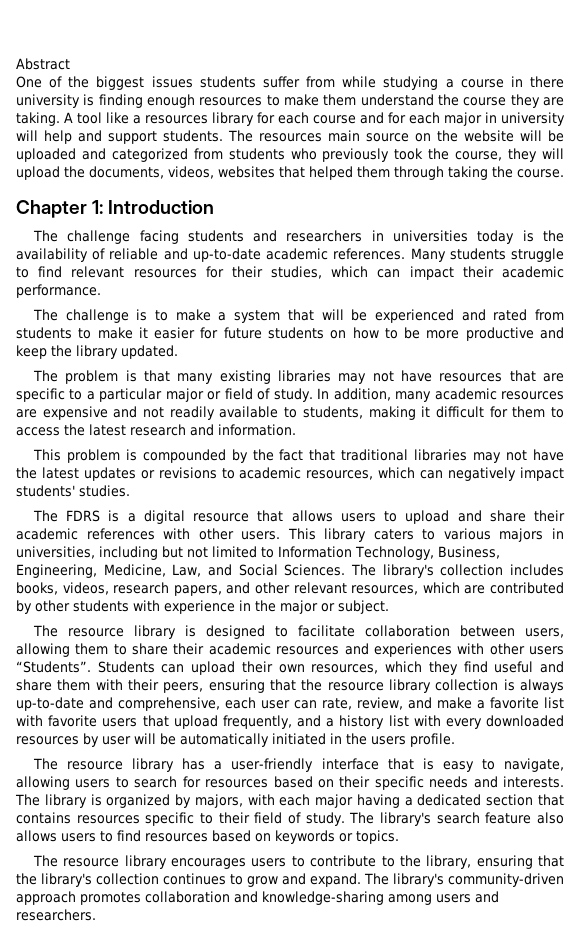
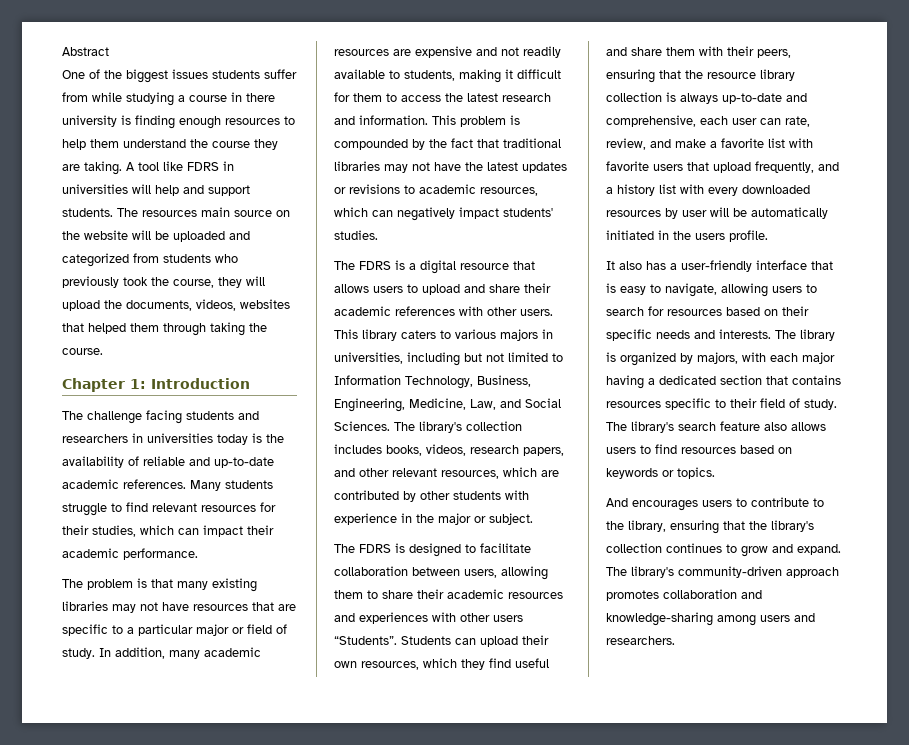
[284,94,319,106] make -> [62,139,86,150] help
[133,112,565,126] a resources library for each course and for each major in university -> [187,161,234,171] [62,184,128,194] FDRS in universities
[32,309,564,323] [16,327,564,341] [16,345,178,359] // The challenge is to make a system that will be experienced and rated from students to make it easier for future students on how to be more productive and keep the library updated. -> (198, 554) none
(296, 430) // -> (428, 120) none
[67,625,176,639] resource library -> [359,544,391,553] FDRS
[32,758,175,772] The resource library -> [606,261,642,270] It also
[32,855,167,869] The resource library -> [606,498,628,507] And

